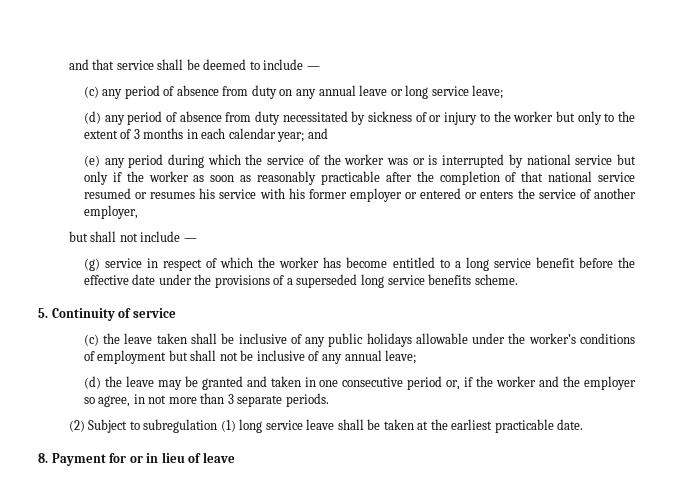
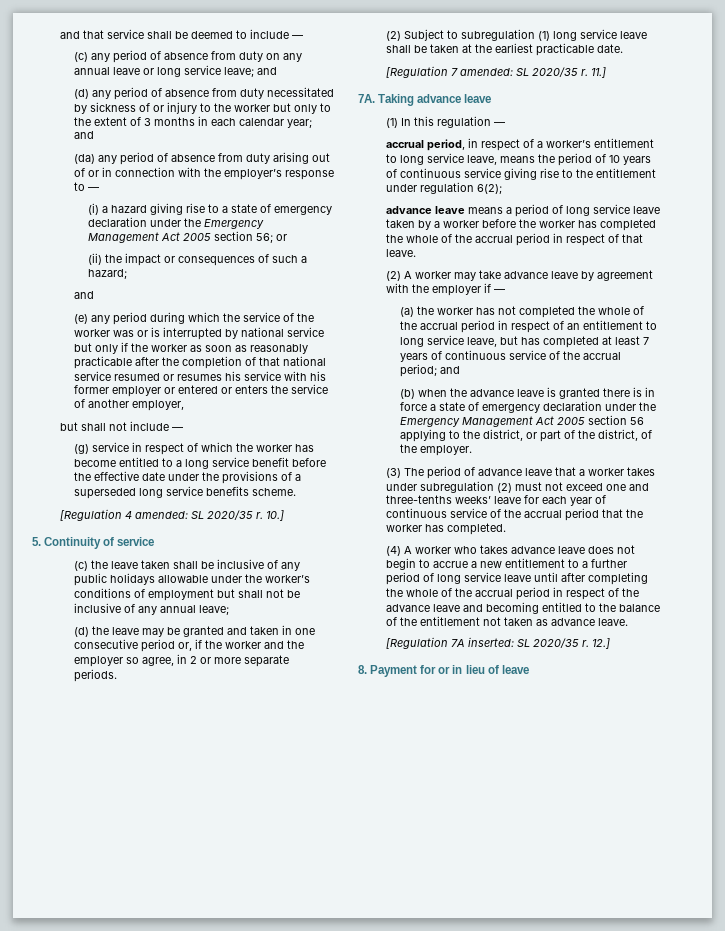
(504, 92) none -> [256,67,277,75] and
(328, 133) none -> [73,152,330,165] [73,167,334,180] [73,182,99,191] [87,203,332,215] [87,217,264,229] [87,231,287,243] [87,253,307,266] [87,269,127,279] [73,291,94,299] // (da) any period of absence from duty arising out of or in connection with the employer’s response to — // (i) a hazard giving rise to a state of emergency declaration under the Emergency Management Act 2005 section 56; or // (ii) the impact or consequences of such a hazard; // and
(518, 279) none -> [59,509,284,521] // [Regulation 4 amended: SL 2020/35 r. 10.]
[148,393,234,404] not more than 3 -> [189,656,241,664] 2 or more
(584, 424) none -> [385,66,606,78] [358,94,492,106] [385,116,505,128] [385,138,654,151] [385,153,651,166] [385,168,656,180] [385,182,502,194] [385,204,660,217] [385,219,656,231] [385,233,643,246] [385,249,416,257] [385,270,653,281] [385,283,505,296] [399,306,644,318] [399,320,657,333] [399,335,649,348] [399,350,621,362] [399,364,460,377] [399,387,655,399] [399,401,656,413] [399,415,644,427] [399,429,652,442] [399,444,472,456] [385,466,655,479] [385,481,649,493] [385,495,606,506] [385,508,643,521] [385,523,506,535] [385,545,635,556] [385,558,627,570] [385,572,648,585] [385,587,639,600] [385,602,660,614] [385,616,628,626] [385,637,610,649] // [Regulation 7 amended: SL 2020/35 r. 11.] // 7A. Taking advance leave // (1) In this regulation — // accrual period, in respect of a worker’s entitlement to long service leave, means the period of 10 years of continuous service giving rise to the entitlement under regulation 6(2); // advance leave means a period of long service leave taken by a worker before the worker has completed the whole of the accrual period in respect of that leave. // (2) A worker may take advance leave by agreement with the employer if — // (a) the worker has not completed the whole of the accrual period in respect of an entitlement to long service leave, but has completed at least 7 years of continuous service of the accrual period; and // (b) when the advance leave is granted there is in force a state of emergency declaration under the Emergency Management Act 2005 section 56 applying to the district, or part of the district, of the employer. // (3) The period of advance leave that a worker takes under subregulation (2) must not exceed one and three-tenths weeks’ leave for each year of continuous service of the accrual period that the worker has completed. // (4) A worker who takes advance leave does not begin to accrue a new entitlement to a further period of long service leave until after completing the whole of the accrual period in respect of the advance leave and becoming entitled to the balance of the entitlement not taken as advance leave. // [Regulation 7A inserted: SL 2020/35 r. 12.]

